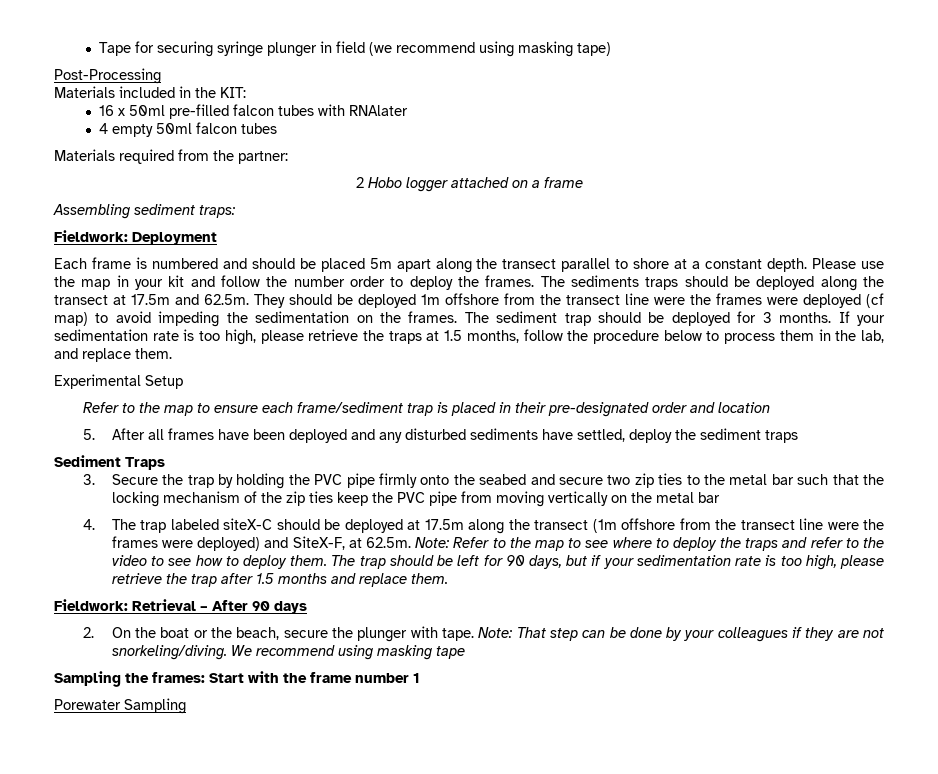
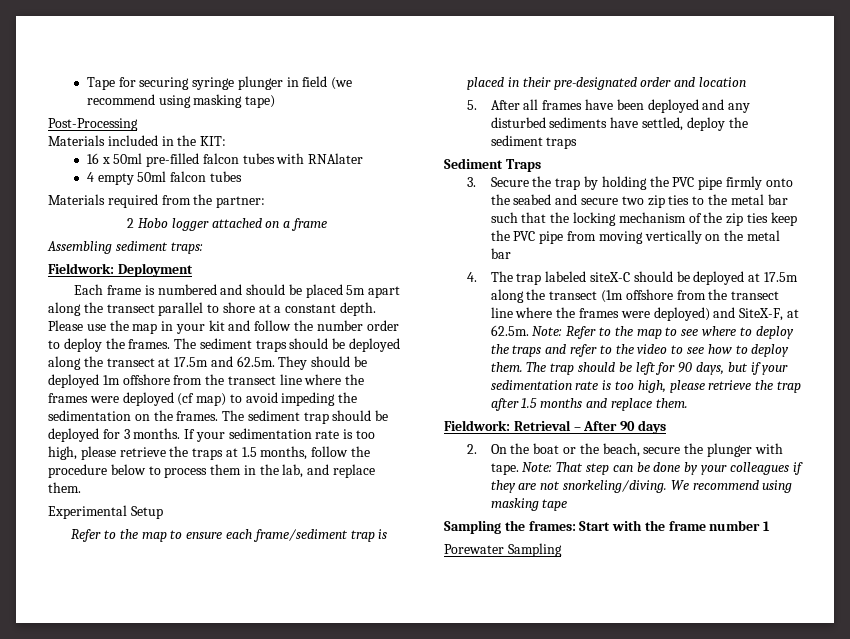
[570,275,639,287] sediments -> [199,338,252,349] sediment
[654,297,685,305] were -> [304,374,342,385] where
[827,522,859,530] were -> [515,307,553,318] where

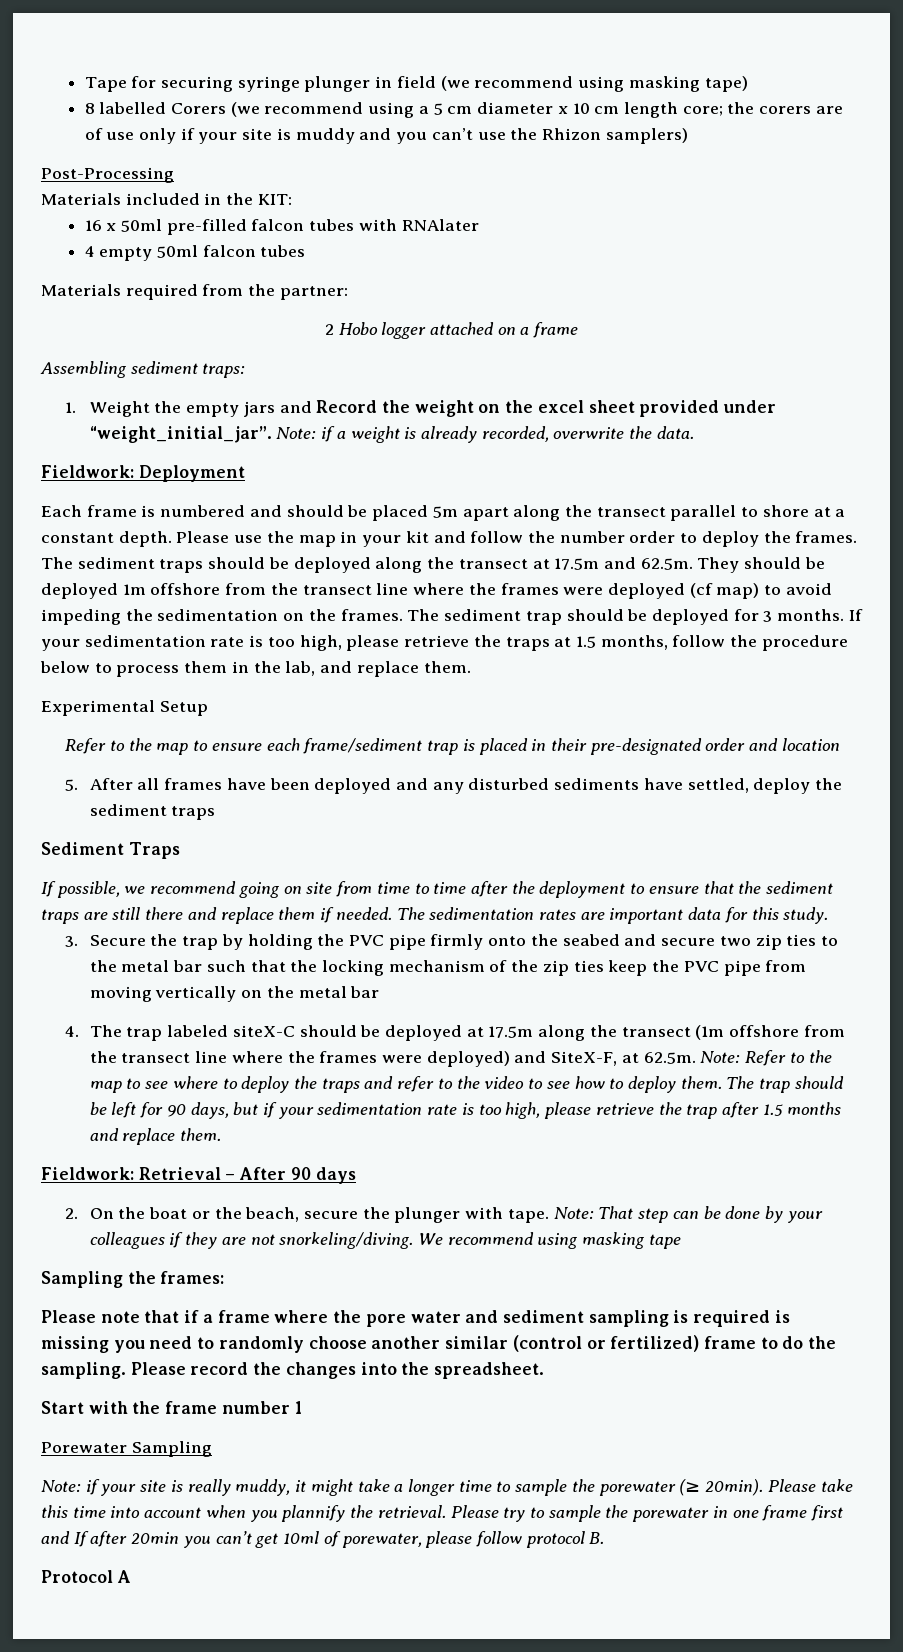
(276, 101) none -> [84,102,843,118] [84,128,688,144] // 8 labelled Corers (we recommend using a 5 cm diameter x 10 cm length core; the corers are of use only if your site is muddy and you can’t use the Rhizon samplers)
(203, 248) none -> [65,400,777,417] [89,426,694,443] // 1. Weight the empty jars and Record the weight on the excel sheet provided under “weight_initial_jar”. Note: if a weight is already recorded, overwrite the data.
(541, 165) none -> [41,881,834,898] [41,907,829,924] // If possible, we recommend going on site from time to time after the deployment to ensure that the sediment traps are still there and replace them if needed. The sedimentation rates are important data for this study.
(576, 526) none -> [41,1310,790,1327] [41,1335,837,1353] [41,1362,545,1379] // Please note that if a frame where the pore water and sediment sampling is required is missing you need to randomly choose another similar (control or fertilized) frame to do the sampling. Please record the changes into the spreadsheet. //
(562, 550) none -> [41,1479,853,1496] [41,1505,844,1522] [41,1531,605,1548] [41,1570,131,1583] // Note: if your site is really muddy, it might take a longer time to sample the porewater (≥ 20min). Please take this time into account when you plannify the retrieval. Please try to sample the porewater in one frame first and If after 20min you can’t get 10ml of porewater, please follow protocol B. // Protocol A

